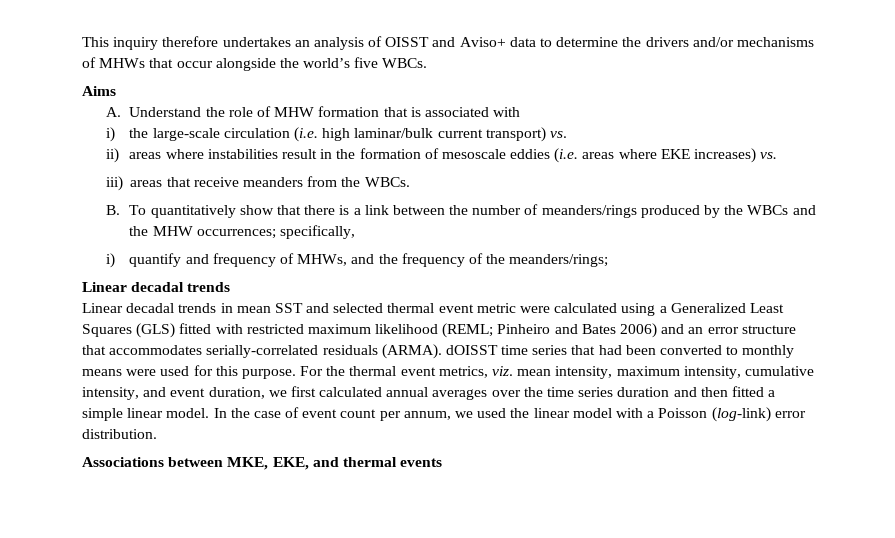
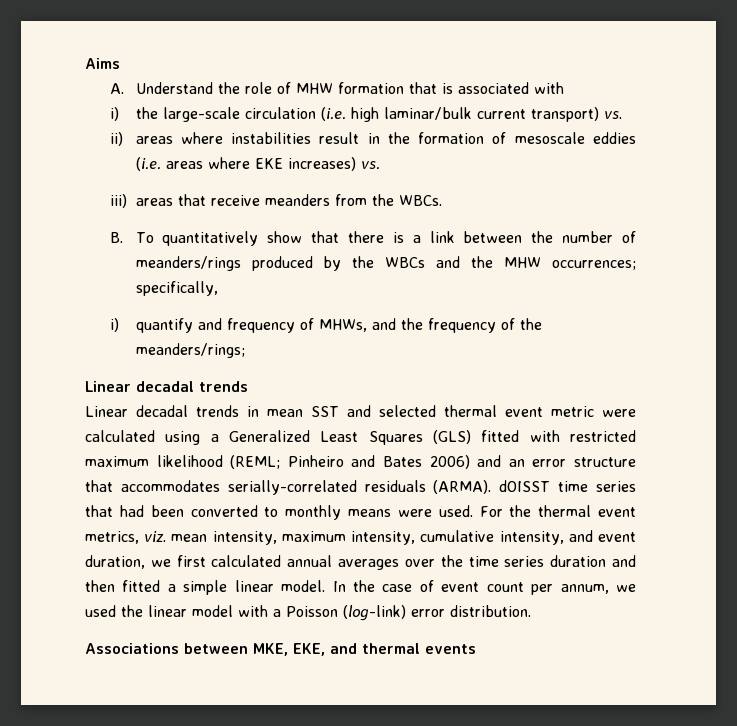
[82,36,814,50] [82,57,428,71] This inquiry therefore undertakes an analysis of OISST and Aviso+ data to determine the drivers and/or mechanisms of MHWs that occur alongside the world’s five WBCs. // -> (85, 63) none
[160,365,296,379] used for this purpose. -> [438,505,473,517] used.

